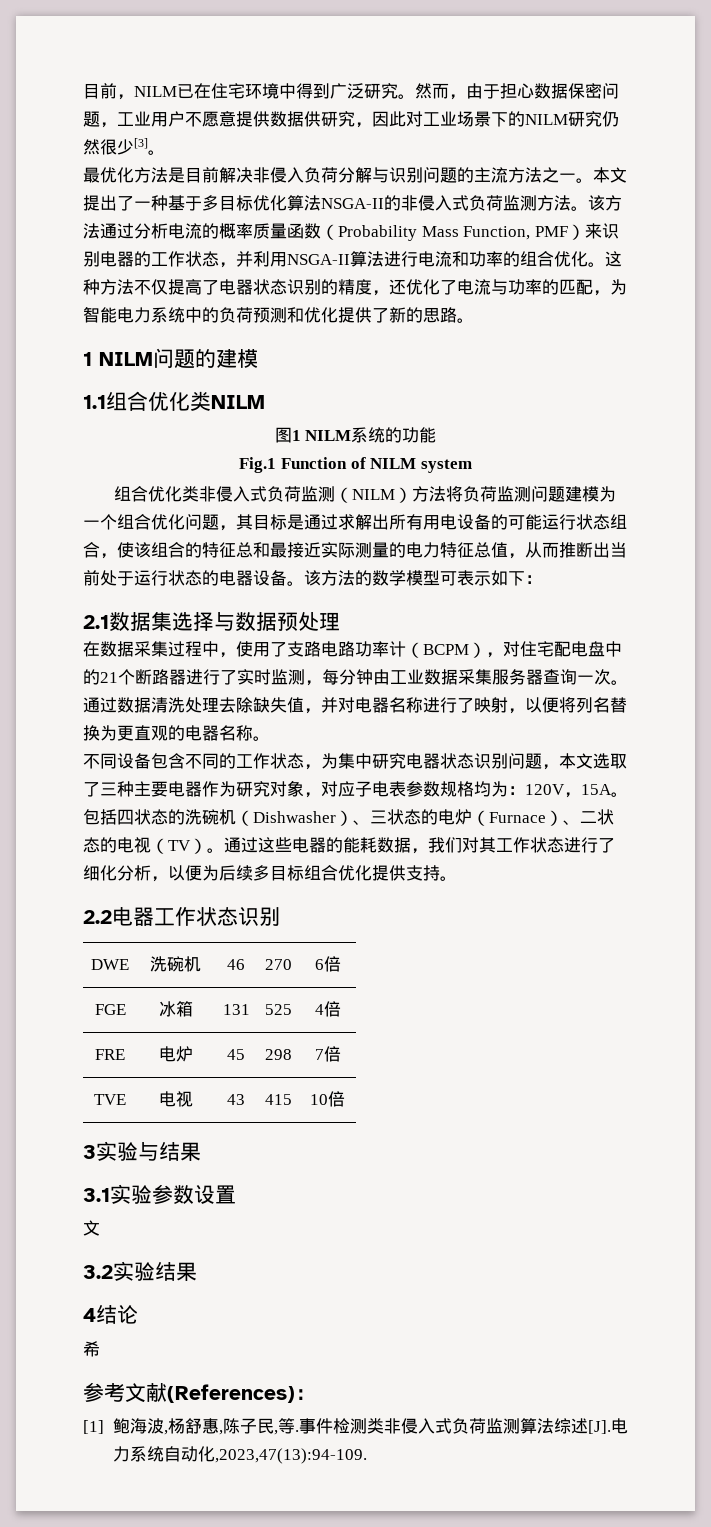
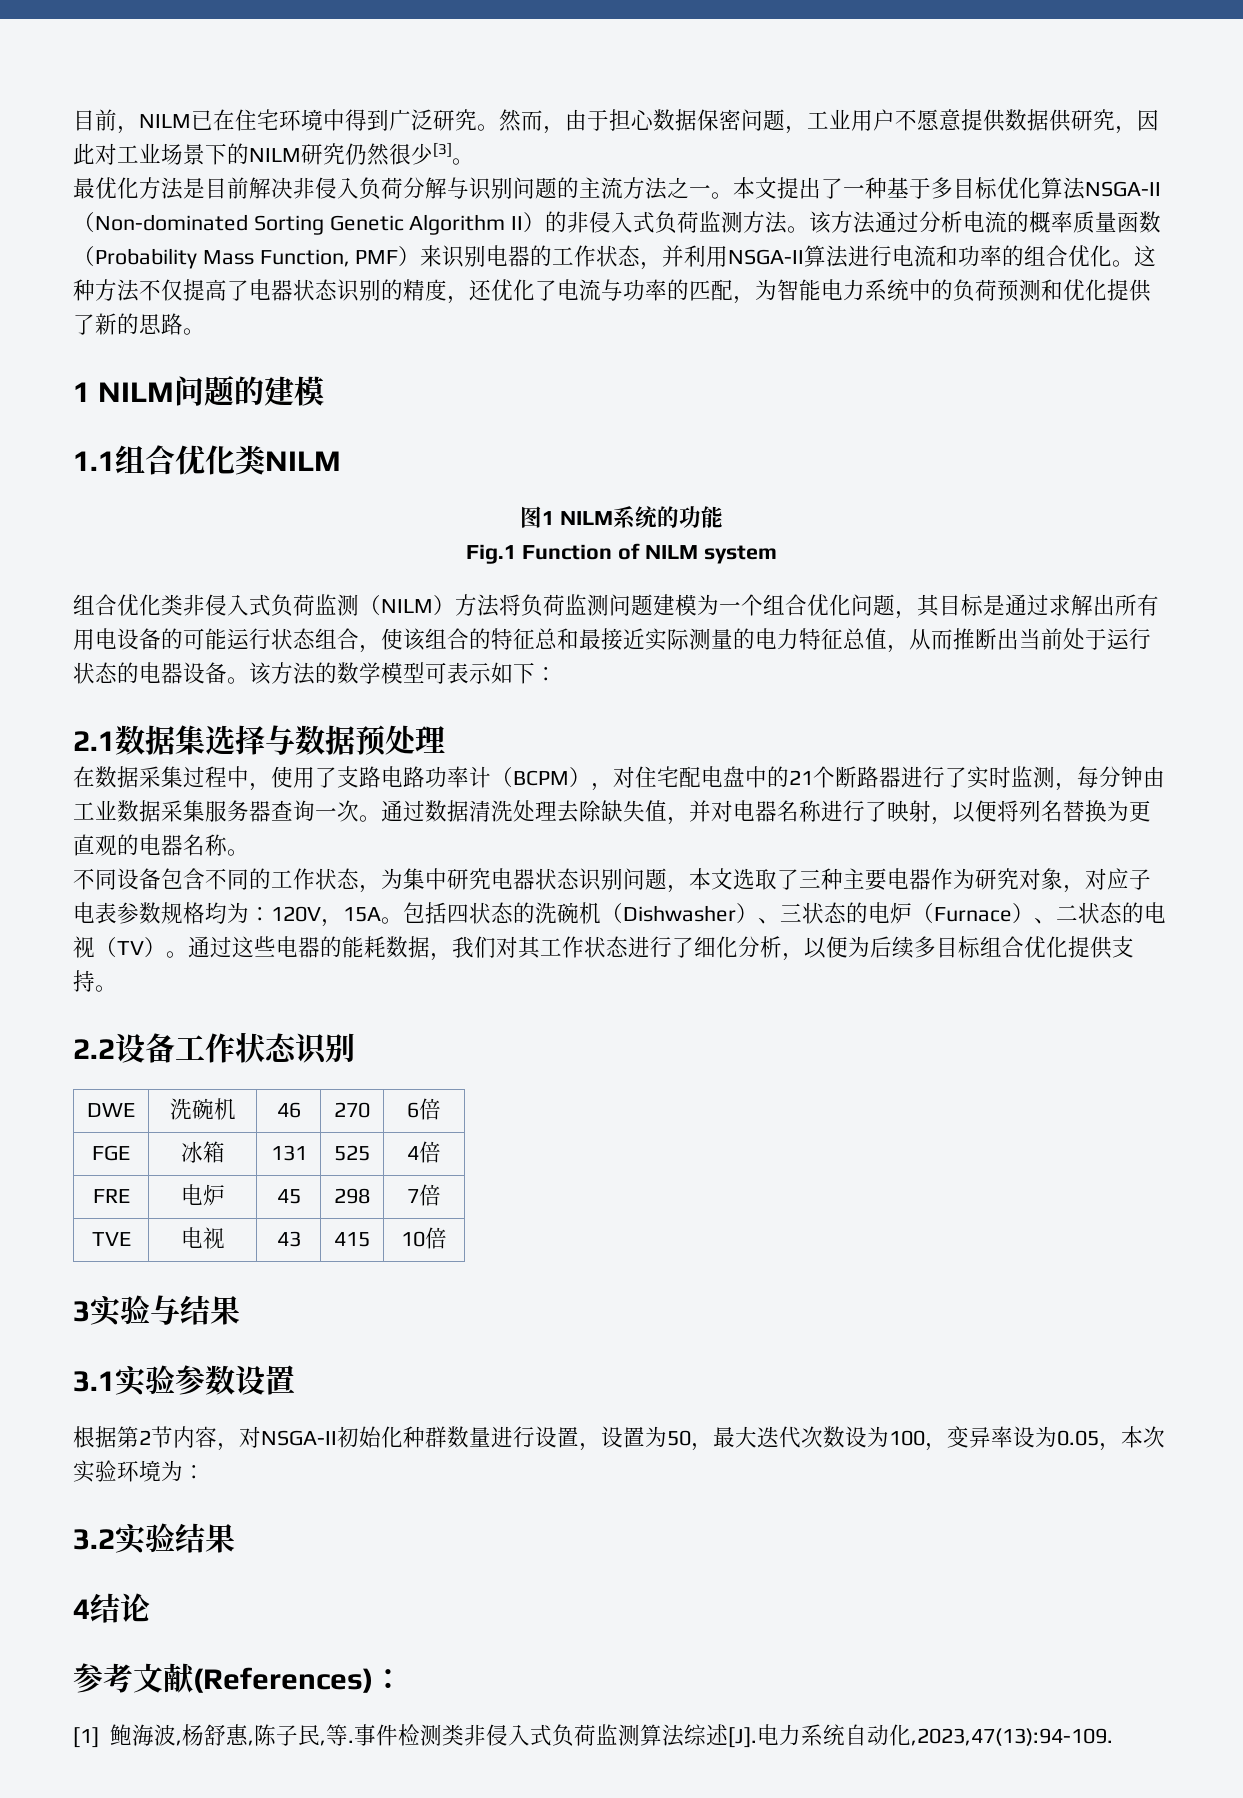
(384, 203) none -> [73,212,546,235] （Non-dominated Sorting Genetic Algorithm II）
[112,907,154,926] 电器 -> [115,1033,175,1063] 设备
[83,1220,100,1236] 文 -> [73,1426,1165,1451] [73,1460,205,1483] 根据第2节内容，对NSGA-II初始化种群数量进行设置，设置为50，最大迭代次数设为100，变异率设为0.05，本次实验环境为：
[83,1341,100,1357] // 希 -> (150, 1607) none

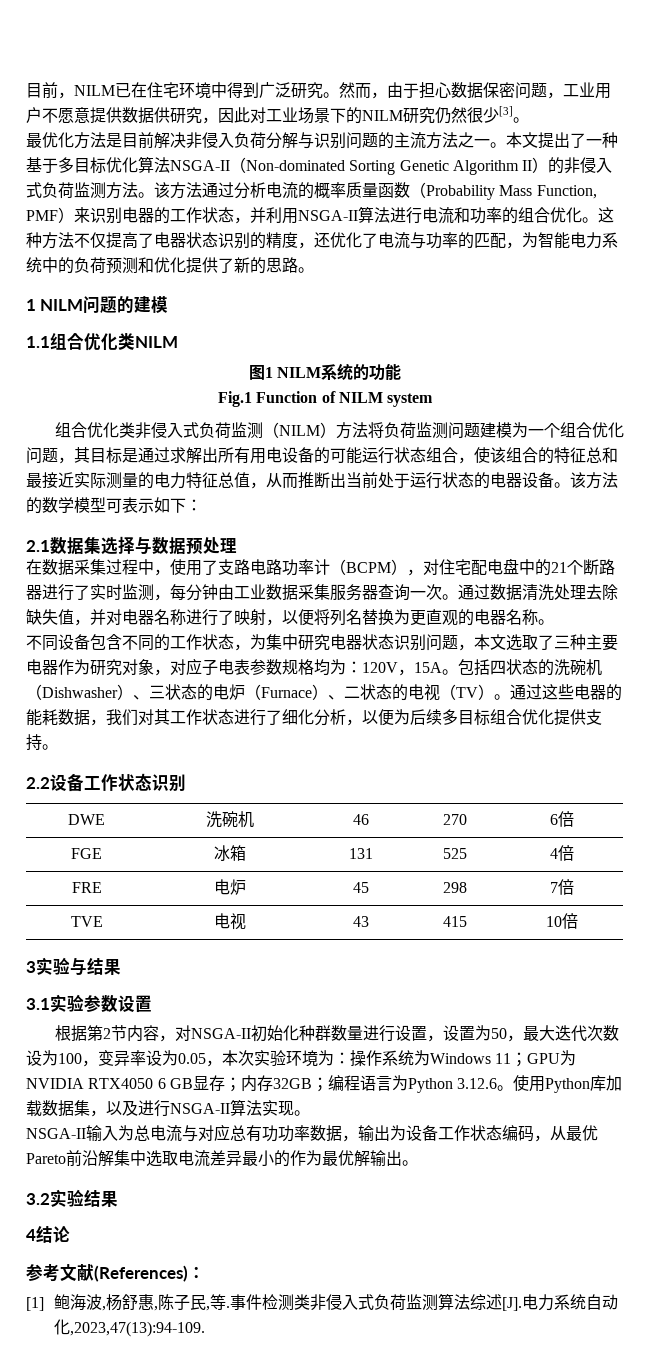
(205, 1472) none -> [350,1050,577,1067] [26,1075,623,1093] [26,1099,310,1117] [26,1124,598,1142] [26,1150,418,1167] 操作系统为Windows 11；GPU为NVIDIA RTX4050 6 GB显存；内存32GB；编程语言为Python 3.12.6。使用Python库加载数据集，以及进行NSGA-II算法实现。 // NSGA-II输入为总电流与对应总有功功率数据，输出为设备工作状态编码，从最优Pareto前沿解集中选取电流差异最小的作为最优解输出。

